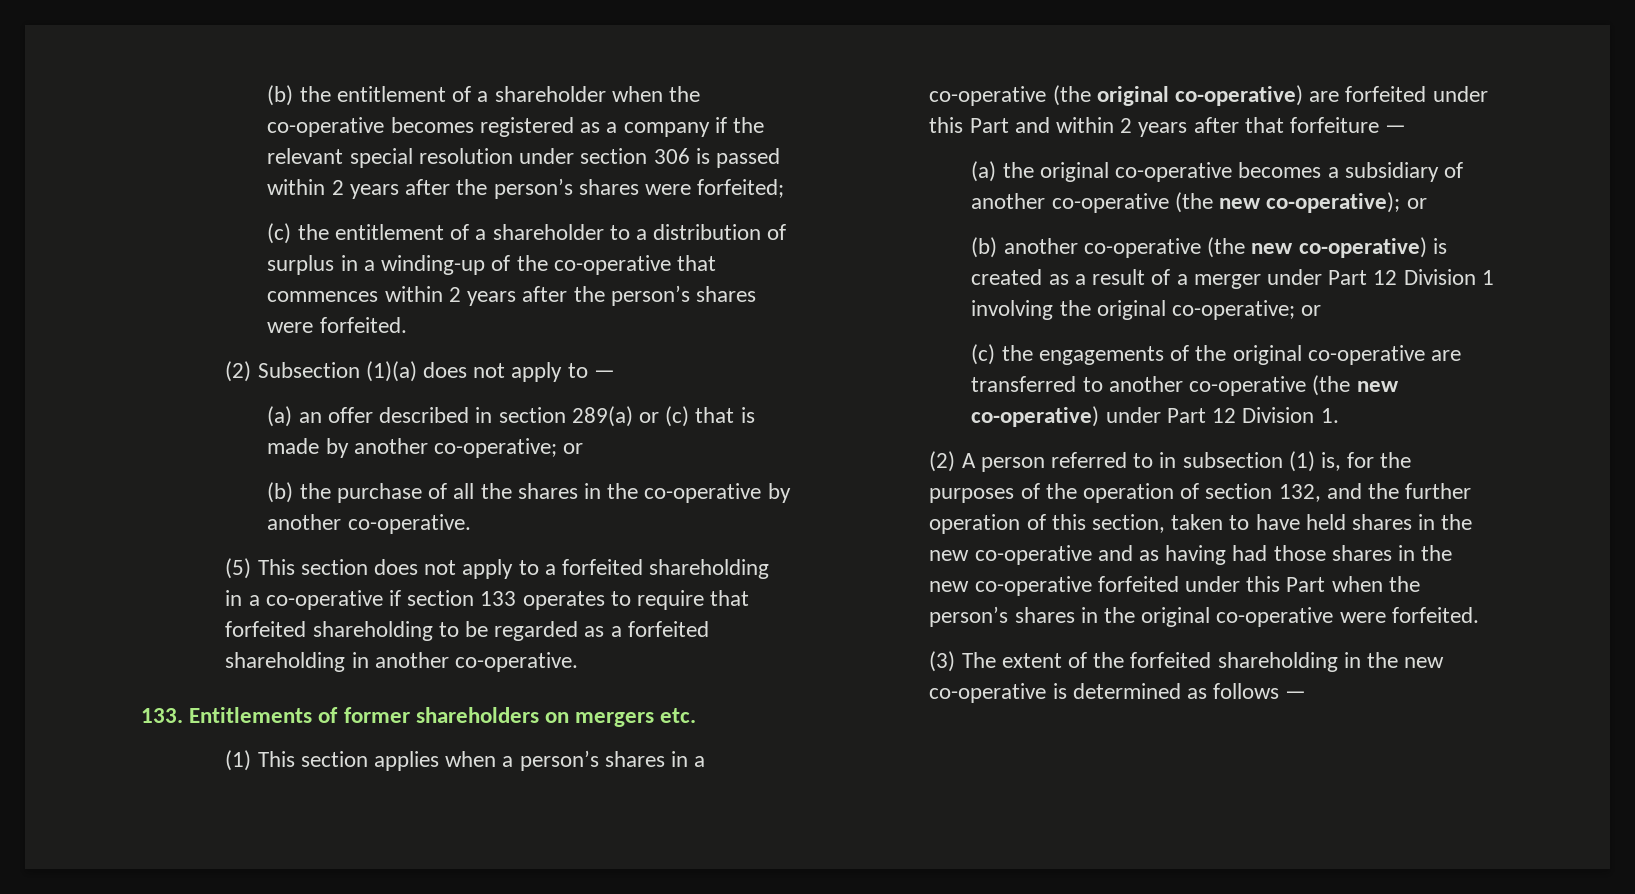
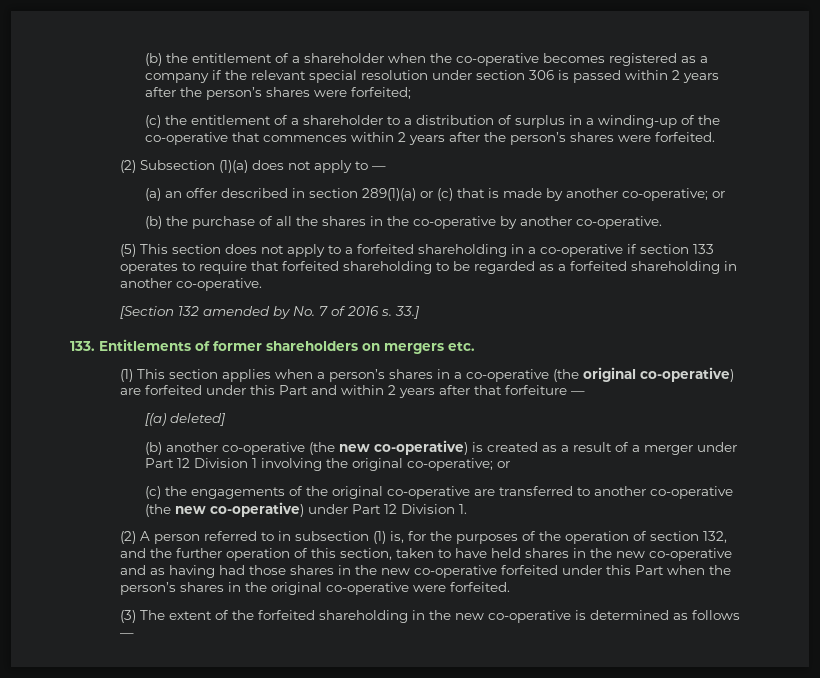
[571,406,633,427] 289(a) -> [362,188,417,201] 289(1)(a)
(578, 662) none -> [120,306,421,319] // [Section 132 amended by No. 7 of 2016 s. 33.]
[971,161,1463,182] [971,192,1427,213] (a) the original co-operative becomes a subsidiary of another co-operative (the new co-operative); or -> [145,413,227,426] [(a) deleted]

